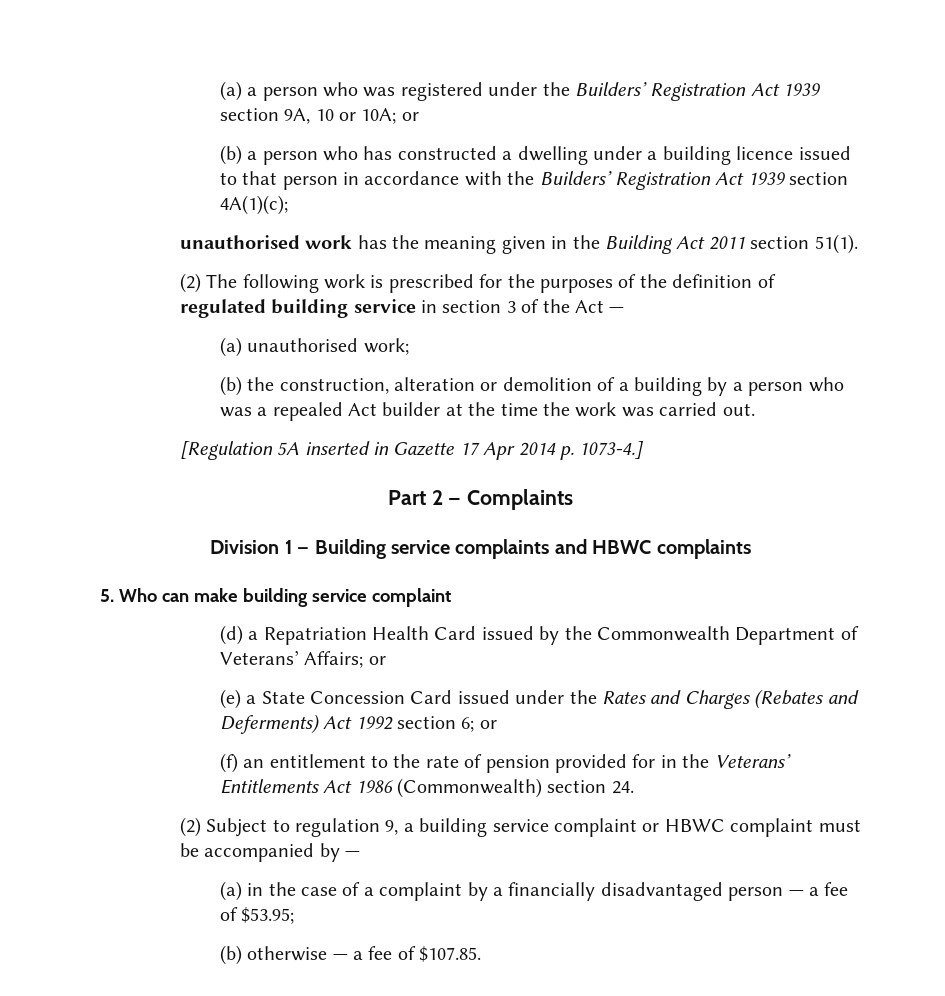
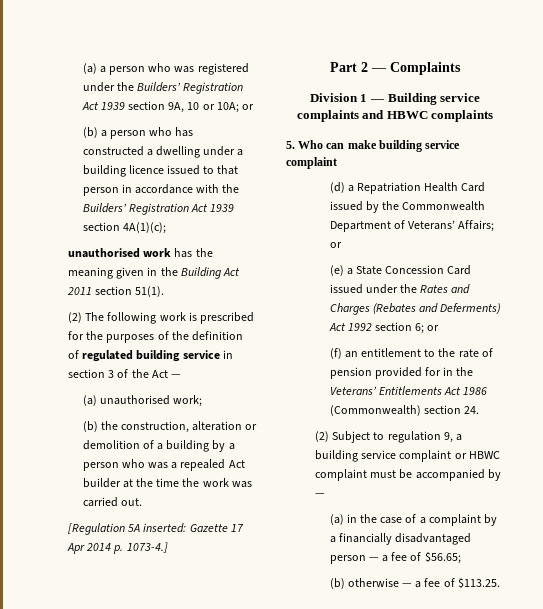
[304,441,390,455] inserted in -> [143,523,187,533] inserted:
[241,907,295,924] $53.95; -> [424,552,461,564] $56.65;
[419,946,482,962] $107.85. -> [457,578,500,588] $113.25.

